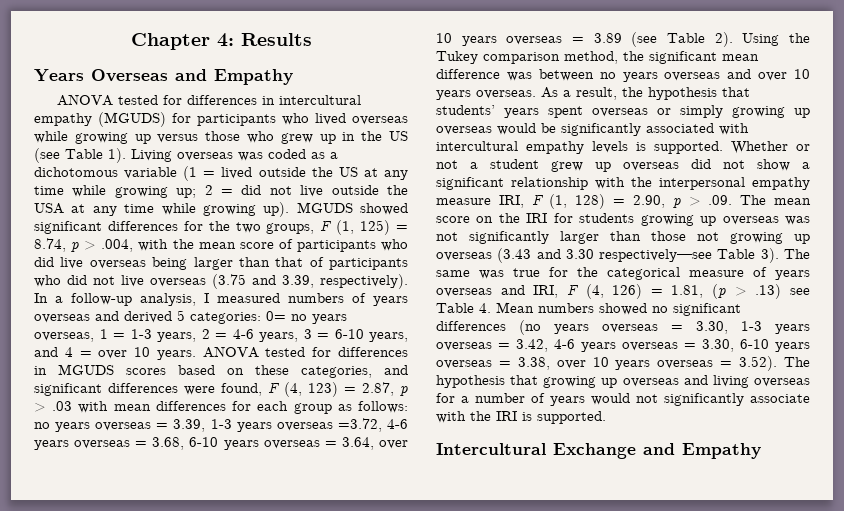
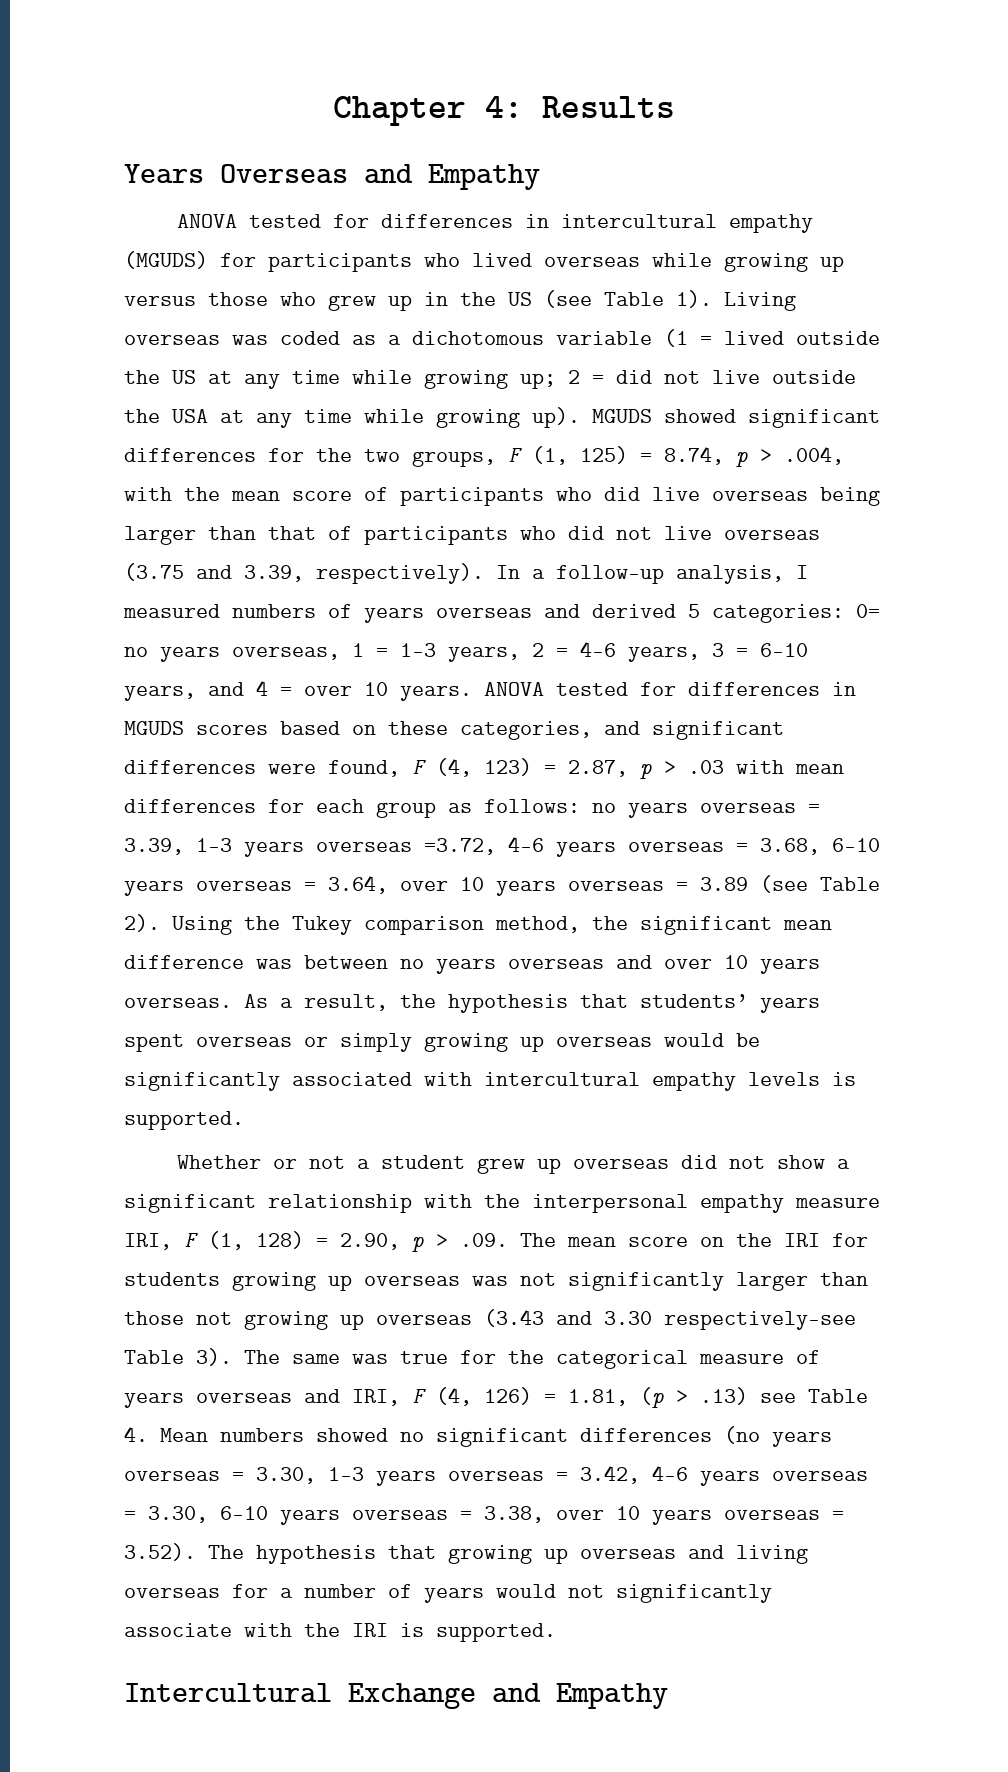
(723, 147) none -> (244, 1120) //

